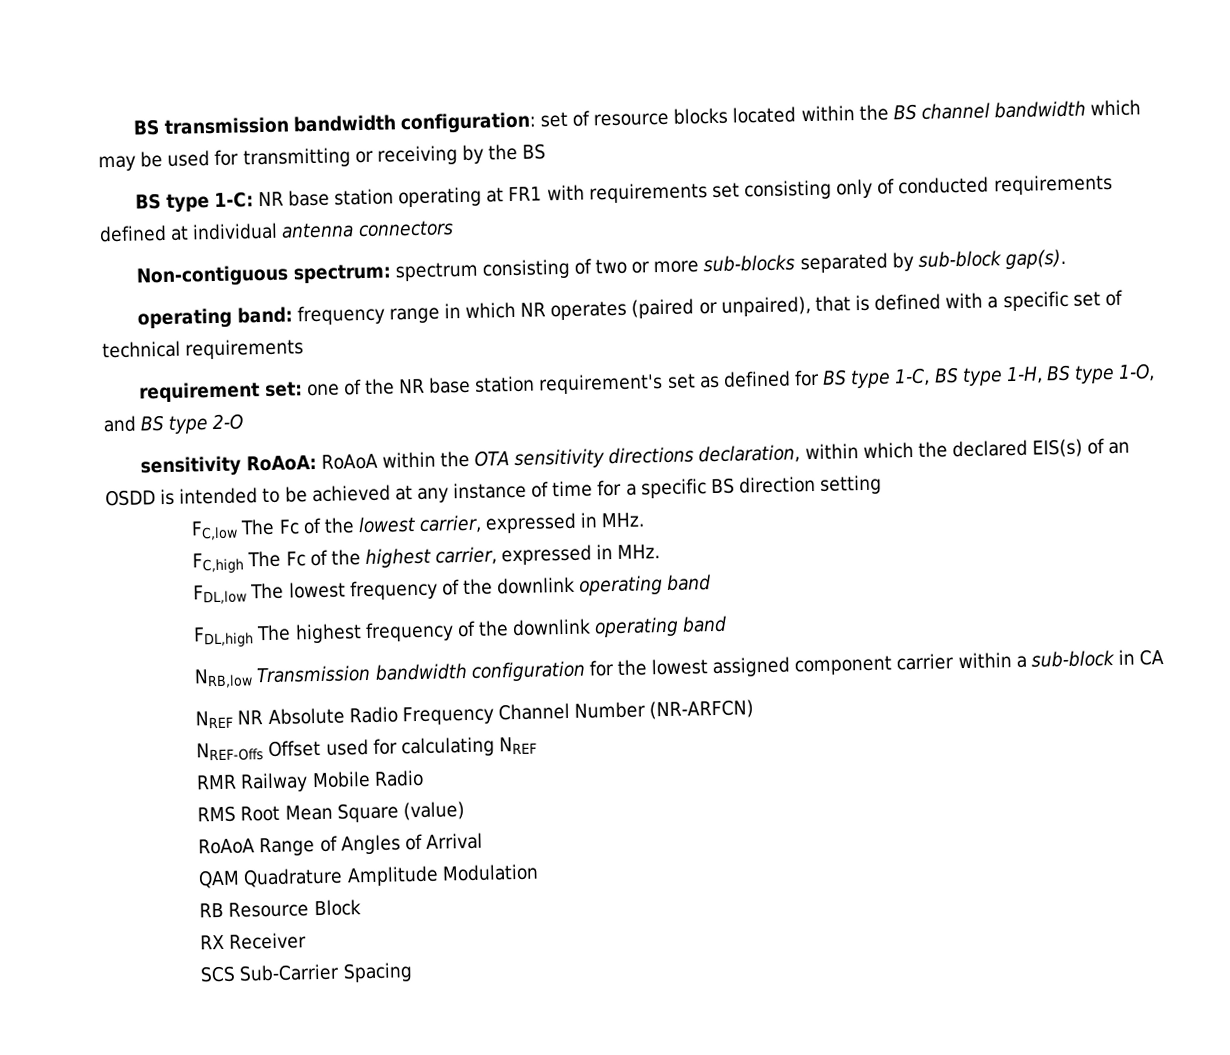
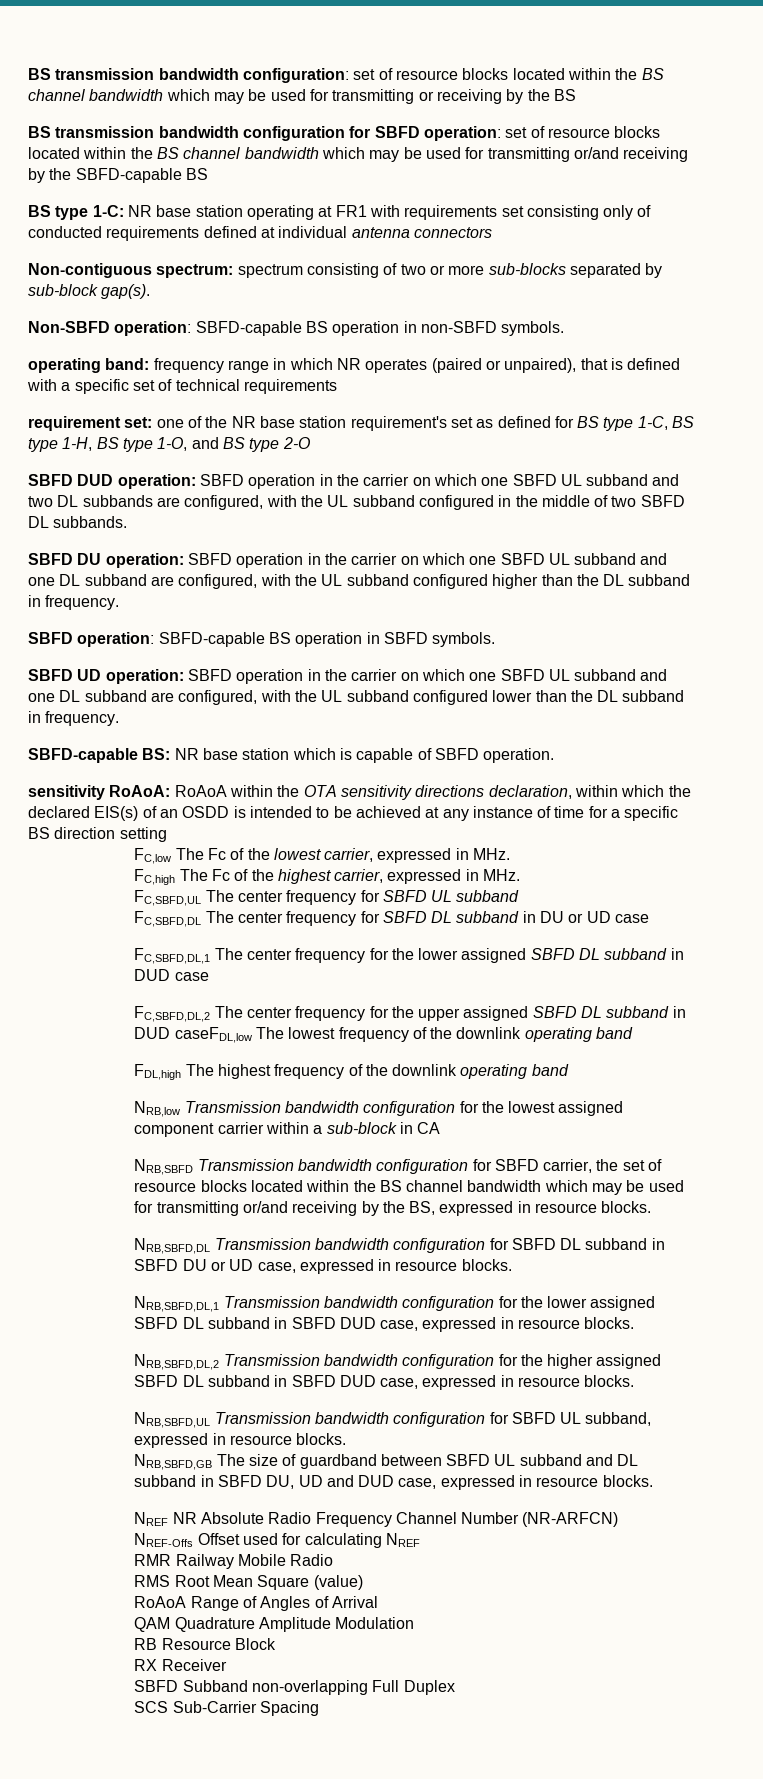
(547, 151) none -> [28,126,661,141] [28,147,689,162] [28,168,208,183] // BS transmission bandwidth configuration for SBFD operation: set of resource blocks located within the BS channel bandwidth which may be used for transmitting or/and receiving by the SBFD-capable BS
(1066, 259) none -> [28,321,565,336] // Non-SBFD operation: SBFD-capable BS operation in non-SBFD symbols.
(244, 422) none -> [28,474,680,489] [28,495,685,510] [28,516,128,528] [28,553,668,568] [28,574,691,589] [28,595,120,610] [28,632,496,647] [28,669,668,684] [28,690,685,705] [28,711,120,726] [28,748,555,763] // SBFD DUD operation: SBFD operation in the carrier on which one SBFD UL subband and two DL subbands are configured, with the UL subband configured in the middle of two SBFD DL subbands. // SBFD DU operation: SBFD operation in the carrier on which one SBFD UL subband and one DL subband are configured, with the UL subband configured higher than the DL subband in frequency. // SBFD operation: SBFD-capable BS operation in SBFD symbols. // SBFD UD operation: SBFD operation in the carrier on which one SBFD UL subband and one DL subband are configured, with the UL subband configured lower than the DL subband in frequency. // SBFD-capable BS: NR base station which is capable of SBFD operation.
[193,584,248,605] FDL,low -> [134,890,520,906] [134,911,650,927] [134,948,684,964] [134,969,209,981] [134,1006,686,1022] [134,1027,252,1043] FC,SBFD,UL The center frequency for SBFD UL subband // FC,SBFD,DL The center frequency for SBFD DL subband in DU or UD case // FC,SBFD,DL,1 The center frequency for the lower assigned SBFD DL subband in DUD case // FC,SBFD,DL,2 The center frequency for the upper assigned SBFD DL subband in DUD caseFDL,low
(1165, 657) none -> [134,1159,663,1175] [134,1180,684,1195] [134,1201,652,1216] [134,1238,665,1254] [134,1259,512,1274] [134,1296,656,1312] [134,1317,635,1332] [134,1354,662,1370] [134,1375,635,1390] [134,1412,652,1428] [134,1433,347,1448] [134,1454,639,1470] [134,1475,653,1490] // NRB,SBFD Transmission bandwidth configuration for SBFD carrier, the set of resource blocks located within the BS channel bandwidth which may be used for transmitting or/and receiving by the BS, expressed in resource blocks. // NRB,SBFD,DL Transmission bandwidth configuration for SBFD DL subband in SBFD DU or UD case, expressed in resource blocks. // NRB,SBFD,DL,1 Transmission bandwidth configuration for the lower assigned SBFD DL subband in SBFD DUD case, expressed in resource blocks. // NRB,SBFD,DL,2 Transmission bandwidth configuration for the higher assigned SBFD DL subband in SBFD DUD case, expressed in resource blocks. // NRB,SBFD,UL Transmission bandwidth configuration for SBFD UL subband, expressed in resource blocks. // NRB,SBFD,GB The size of guardband between SBFD UL subband and DL subband in SBFD DU, UD and DUD case, expressed in resource blocks.
(308, 941) none -> [134,1680,455,1695] // SBFD Subband non-overlapping Full Duplex

